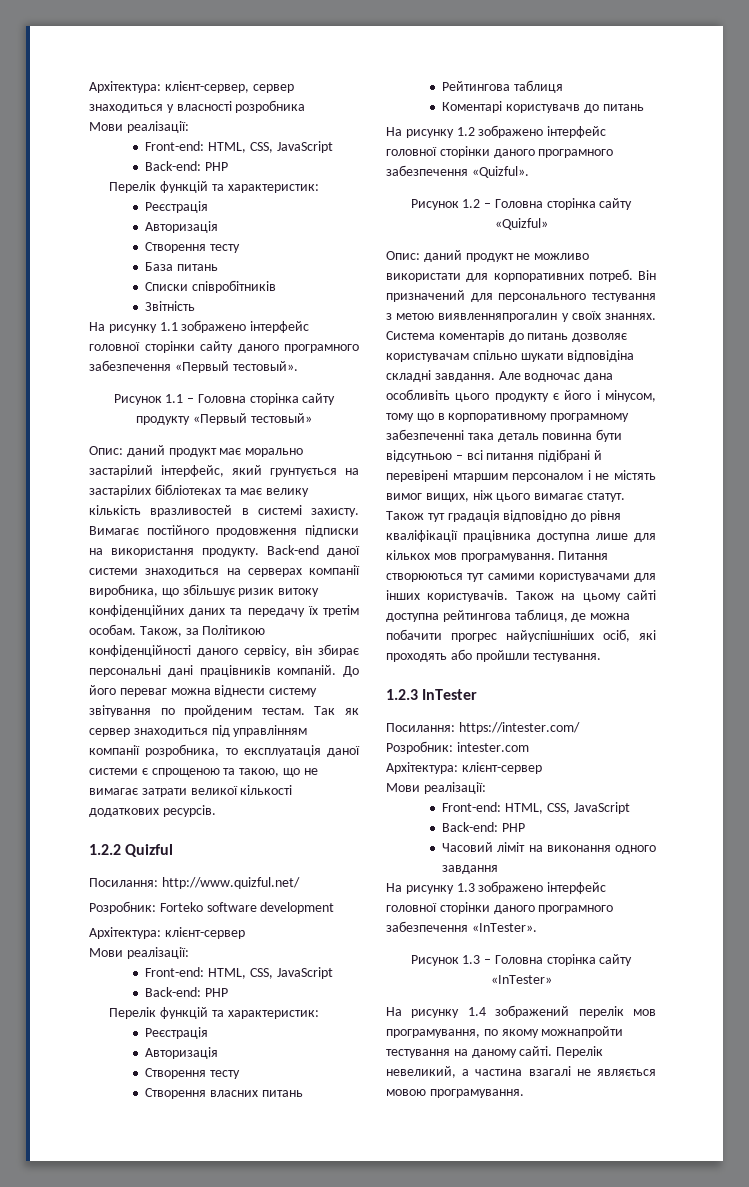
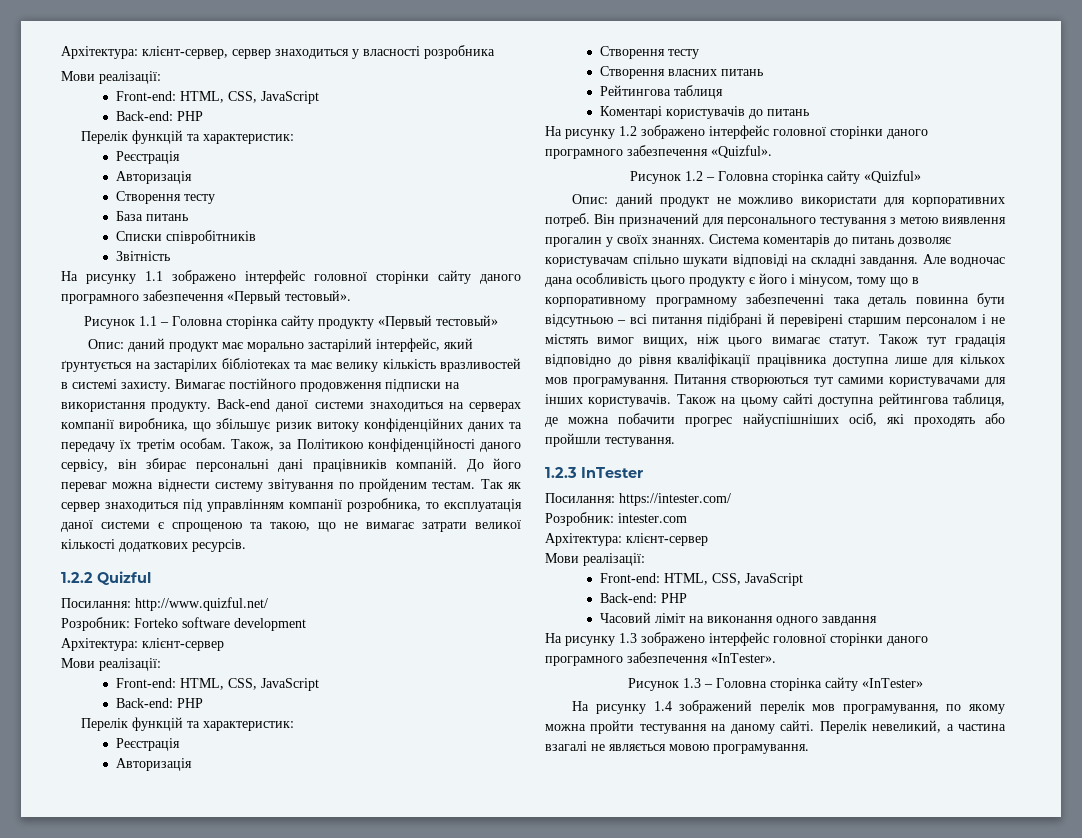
[270,468,337,477] грунтується -> [61,360,132,372] ґрунтується
[506,104,581,113] користувачв -> [665,106,745,119] користувачів
[438,313,558,322] виявленняпрогалин -> [942,217,1006,224] [545,237,602,247] виявлення прогалин
[567,350,635,362] відповідіна -> [732,254,807,267] відповіді на
[386,389,450,400] особливіть -> [576,273,647,284] особливість
[452,473,508,482] мтаршим -> [848,317,901,327] старшим
[541,1026,624,1038] можнапройти -> [545,720,635,734] можна пройти

